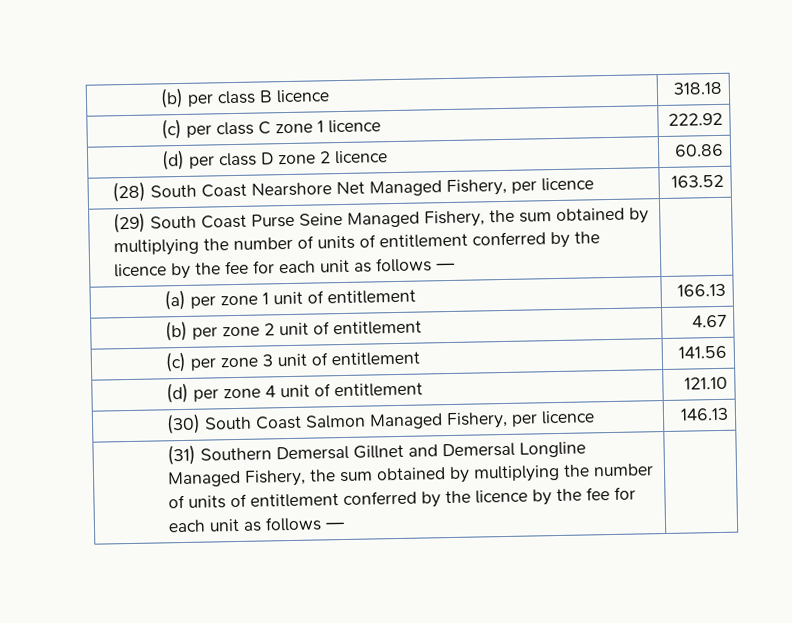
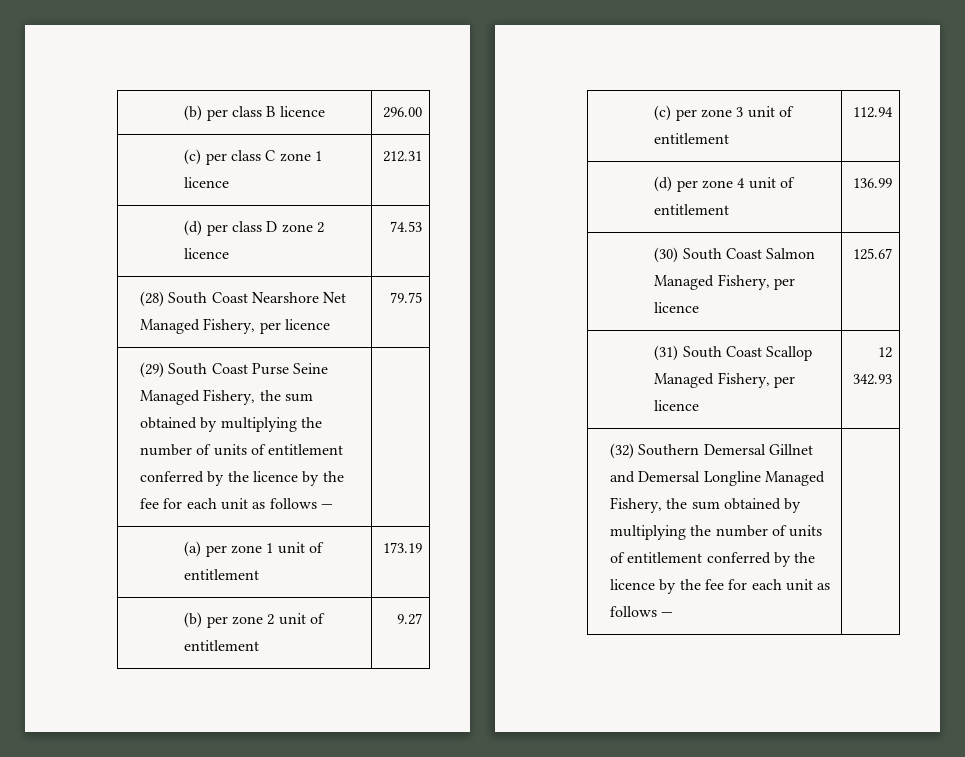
[672,81,722,95] 318.18 -> [382,107,422,118] 296.00
[667,112,723,126] 222.92 -> [382,151,422,162] 212.31
[673,143,724,157] 60.86 -> [389,221,422,232] 74.53
[670,174,724,188] 163.52 -> [389,292,422,303] 79.75
[676,283,726,297] 166.13 -> [382,542,422,553] 173.19
[691,314,727,328] 4.67 -> [396,613,422,625] 9.27
[677,345,727,359] 141.56 -> [852,107,893,118] 112.94
[683,376,728,390] 121.10 -> [852,178,892,188] 136.99
[679,407,729,421] 146.13 -> [852,248,892,260] 125.67
(196, 455) none -> [682,346,813,361] [654,372,796,388] [654,400,700,411] [877,347,892,358] [852,374,892,385] [609,443,634,459] South Coast Scallop Managed Fishery, per licence | 12 342.93 // (32)

